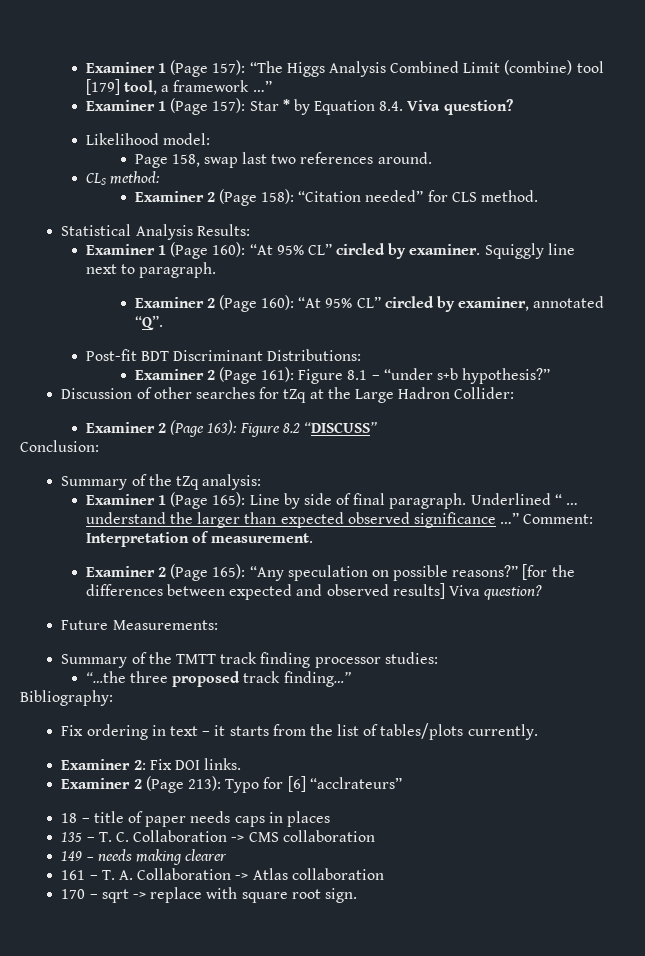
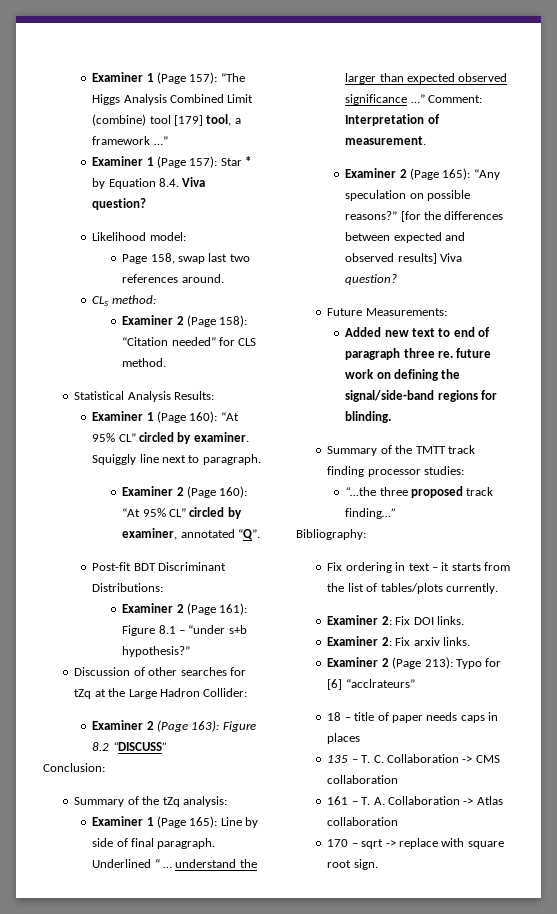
(218, 625) none -> [345,327,491,337] [345,348,492,360] [345,369,461,381] [345,390,497,402] [345,411,392,423] // Added new text to end of paragraph three re. future work on defining the signal/side-band regions for blinding.
(242, 764) none -> [327,636,470,646] // Examiner 2: Fix arxiv links.
[61,849,228,865] // 149 – needs making clearer -> (399, 779) none

